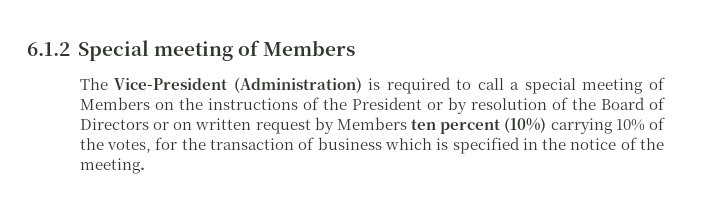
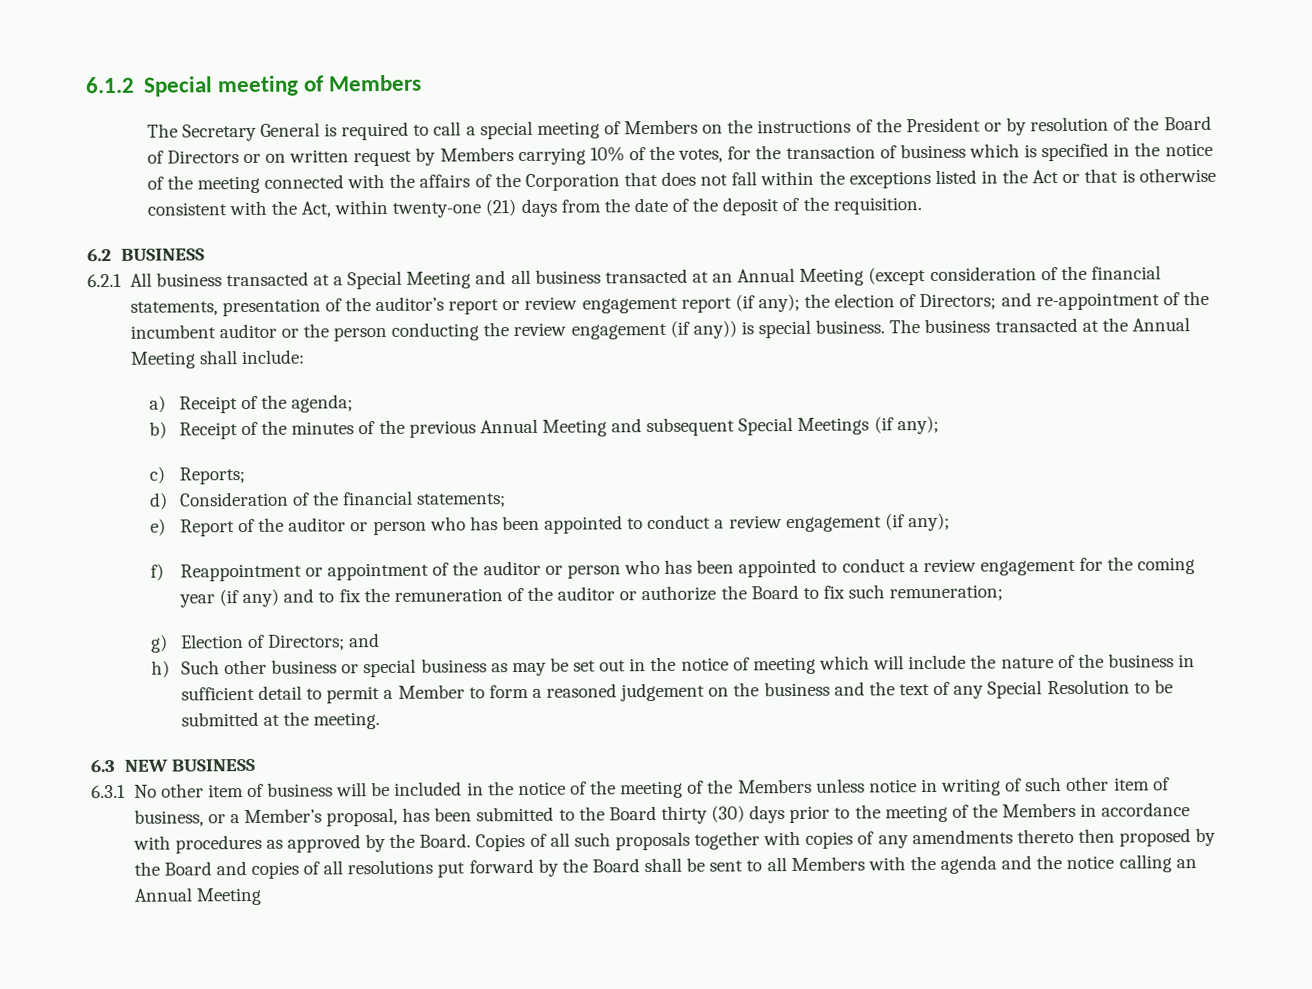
[114,77,362,93] Vice-President (Administration) -> [181,122,320,142] Secretary General
[411,117,547,134] ten percent (10%) -> (514, 154) none
[79,158,145,174] meeting. -> [196,167,1216,194] [146,196,922,218] [87,247,205,262] [87,265,1161,290] [129,290,1209,317] [129,317,1190,342] [129,349,305,369] [148,394,354,414] [148,415,939,440] [148,466,245,485] [148,490,507,510] [149,512,951,537] [149,556,1196,582] [178,584,1004,608] [150,633,381,653] [150,653,1196,678] [180,679,1173,704] [180,711,381,730] [90,758,256,773] [91,776,1170,799] [133,802,1191,827] [132,827,1217,854] [133,854,1197,879] [133,887,261,906] meeting connected with the affairs of the Corporation that does not fall within the exceptions listed in the Act or that is otherwise consistent with the Act, within twenty-one (21) days from the date of the deposit of the requisition. // 6.2 BUSINESS // 6.2.1 All business transacted at a Special Meeting and all business transacted at an Annual Meeting (except consideration of the financial statements, presentation of the auditor’s report or review engagement report (if any); the election of Directors; and re-appointment of the incumbent auditor or the person conducting the review engagement (if any)) is special business. The business transacted at the Annual Meeting shall include: // a) Receipt of the agenda; // b) Receipt of the minutes of the previous Annual Meeting and subsequent Special Meetings (if any); // c) Reports; // d) Consideration of the financial statements; // e) Report of the auditor or person who has been appointed to conduct a review engagement (if any); // f) Reappointment or appointment of the auditor or person who has been appointed to conduct a review engagement for the coming year (if any) and to fix the remuneration of the auditor or authorize the Board to fix such remuneration; // g) Election of Directors; and // h) Such other business or special business as may be set out in the notice of meeting which will include the nature of the business in sufficient detail to permit a Member to form a reasoned judgement on the business and the text of any Special Resolution to be submitted at the meeting. // 6.3 NEW BUSINESS // 6.3.1 No other item of business will be included in the notice of the meeting of the Members unless notice in writing of such other item of business, or a Member’s proposal, has been submitted to the Board thirty (30) days prior to the meeting of the Members in accordance with procedures as approved by the Board. Copies of all such proposals together with copies of any amendments thereto then proposed by the Board and copies of all resolutions put forward by the Board shall be sent to all Members with the agenda and the notice calling an Annual Meeting

